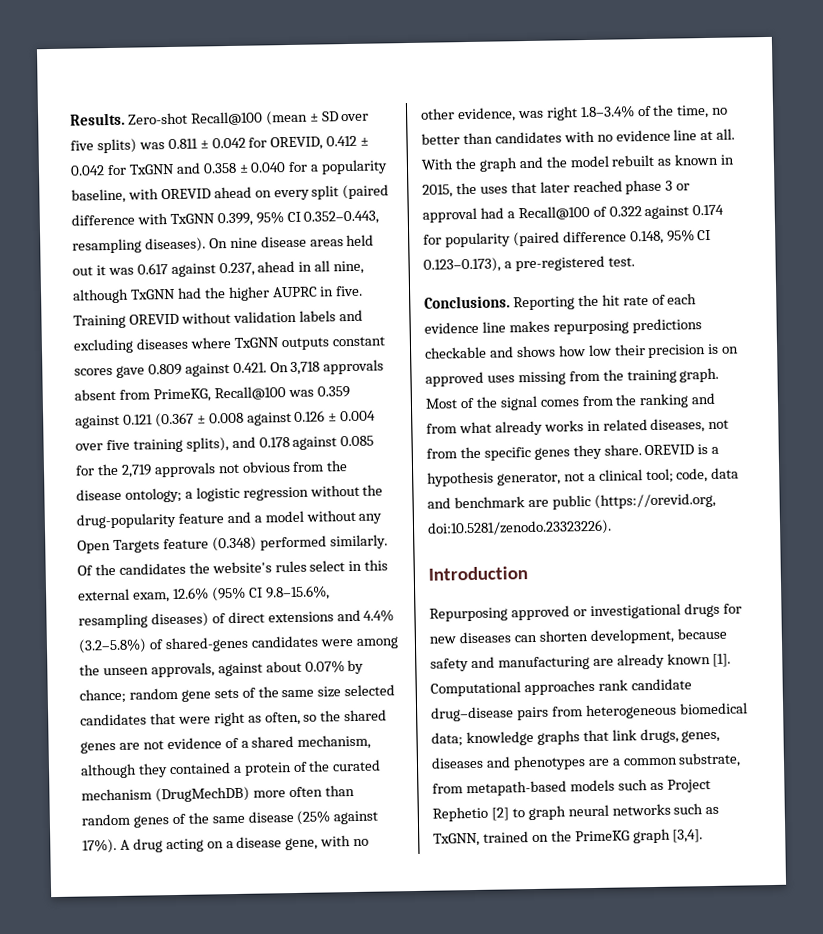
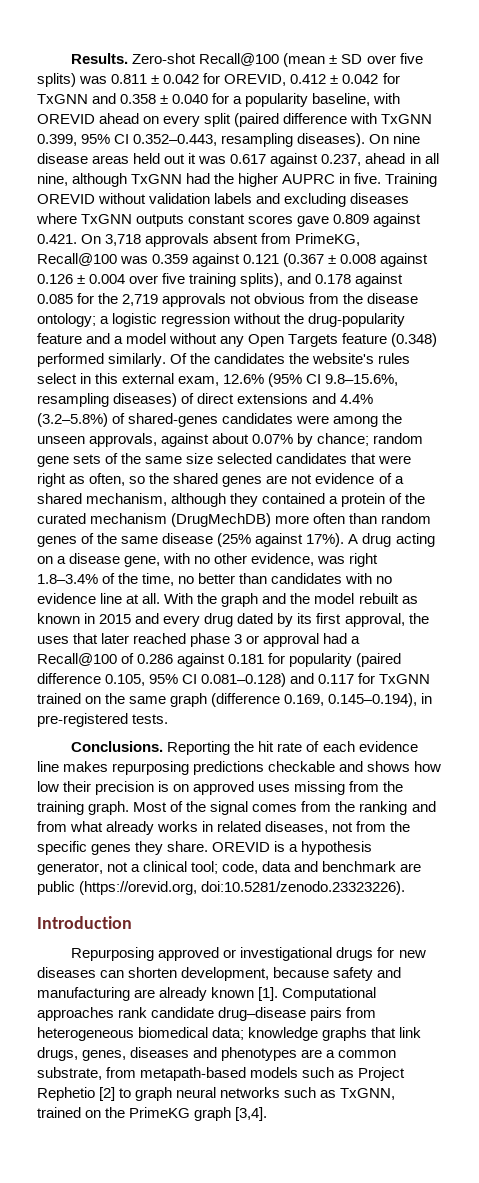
[422,184,453,198] 2015, -> [99,613,405,627] 2015 and every drug dated by its first approval,
[608,204,725,220] 0.322 against 0.174 -> [137,653,265,667] 0.286 against 0.181
[629,229,712,245] [423,255,635,273] 0.148, 95% CI 0.123–0.173), a pre-registered test. -> [105,673,431,687] [37,693,433,707] [37,713,169,727] 0.105, 95% CI 0.081–0.128) and 0.117 for TxGNN trained on the same graph (difference 0.169, 0.145–0.194), in pre-registered tests.

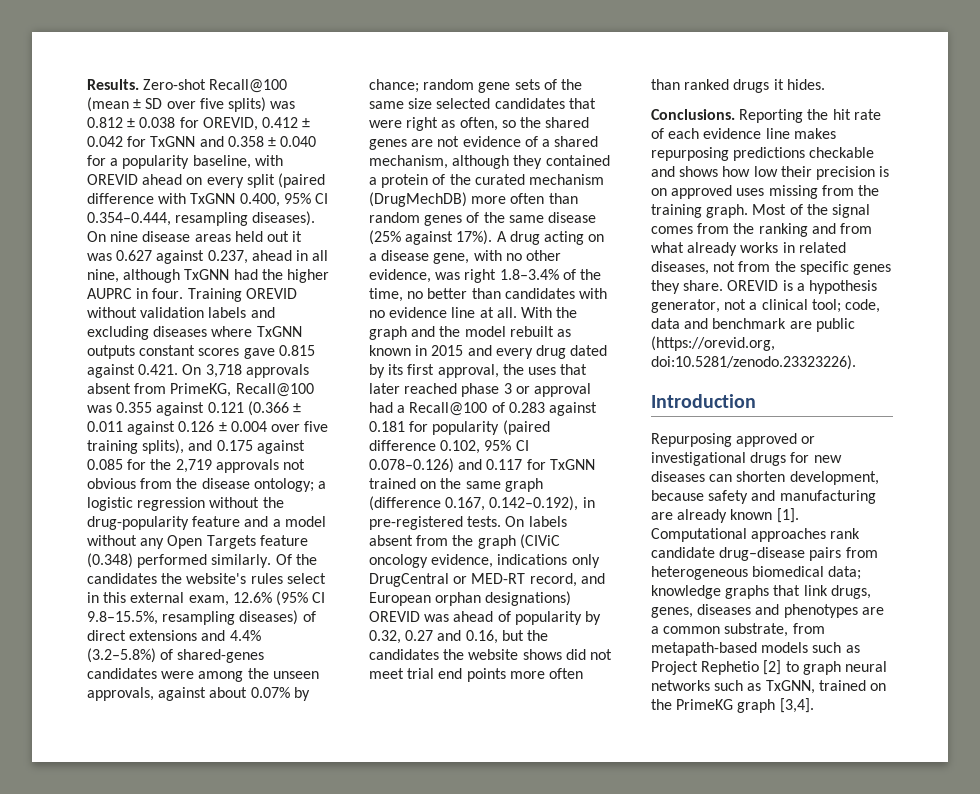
[111,74,200,84] 0.811 ± 0.042 -> [87,117,176,128] 0.812 ± 0.038
[37,134,218,146] 0.399, 95% CI 0.352–0.443, -> [239,193,328,207] [87,212,171,226] 0.400, 95% CI 0.354–0.444,
[230,154,267,164] 0.617 -> [116,250,153,261] 0.627
[354,173,382,184] five. -> [152,288,184,299] four.
[333,214,370,224] 0.809 -> [278,345,315,356] 0.815
[152,254,189,264] 0.359 -> [116,402,153,413] 0.355
[283,253,377,267] (0.367 ± 0.008 -> [247,401,301,416] [87,421,123,432] (0.366 ± 0.011
[315,274,352,284] 0.178 -> [216,440,253,451] 0.175
[325,374,399,386] 9.8–15.6%, -> [87,611,158,625] 9.8–15.5%,
[137,654,174,664] 0.286 -> [508,402,545,413] 0.283
[105,673,287,687] 0.105, 95% CI 0.081–0.128) -> [440,440,529,454] [369,458,454,473] 0.102, 95% CI 0.078–0.126)
[284,693,418,707] 0.169, 0.145–0.194), -> [445,496,579,511] 0.167, 0.142–0.192),
(169, 719) none -> [505,516,567,527] [369,534,560,549] [369,554,600,568] [369,573,605,587] [369,591,572,606] [369,611,601,625] [369,630,548,644] [369,649,612,660] [369,668,583,682] [651,79,825,93] On labels absent from the graph (CIViC oncology evidence, indications only DrugCentral or MED-RT record, and European orphan designations) OREVID was ahead of popularity by 0.32, 0.27 and 0.16, but the candidates the website shows did not meet trial end points more often than ranked drugs it hides.

